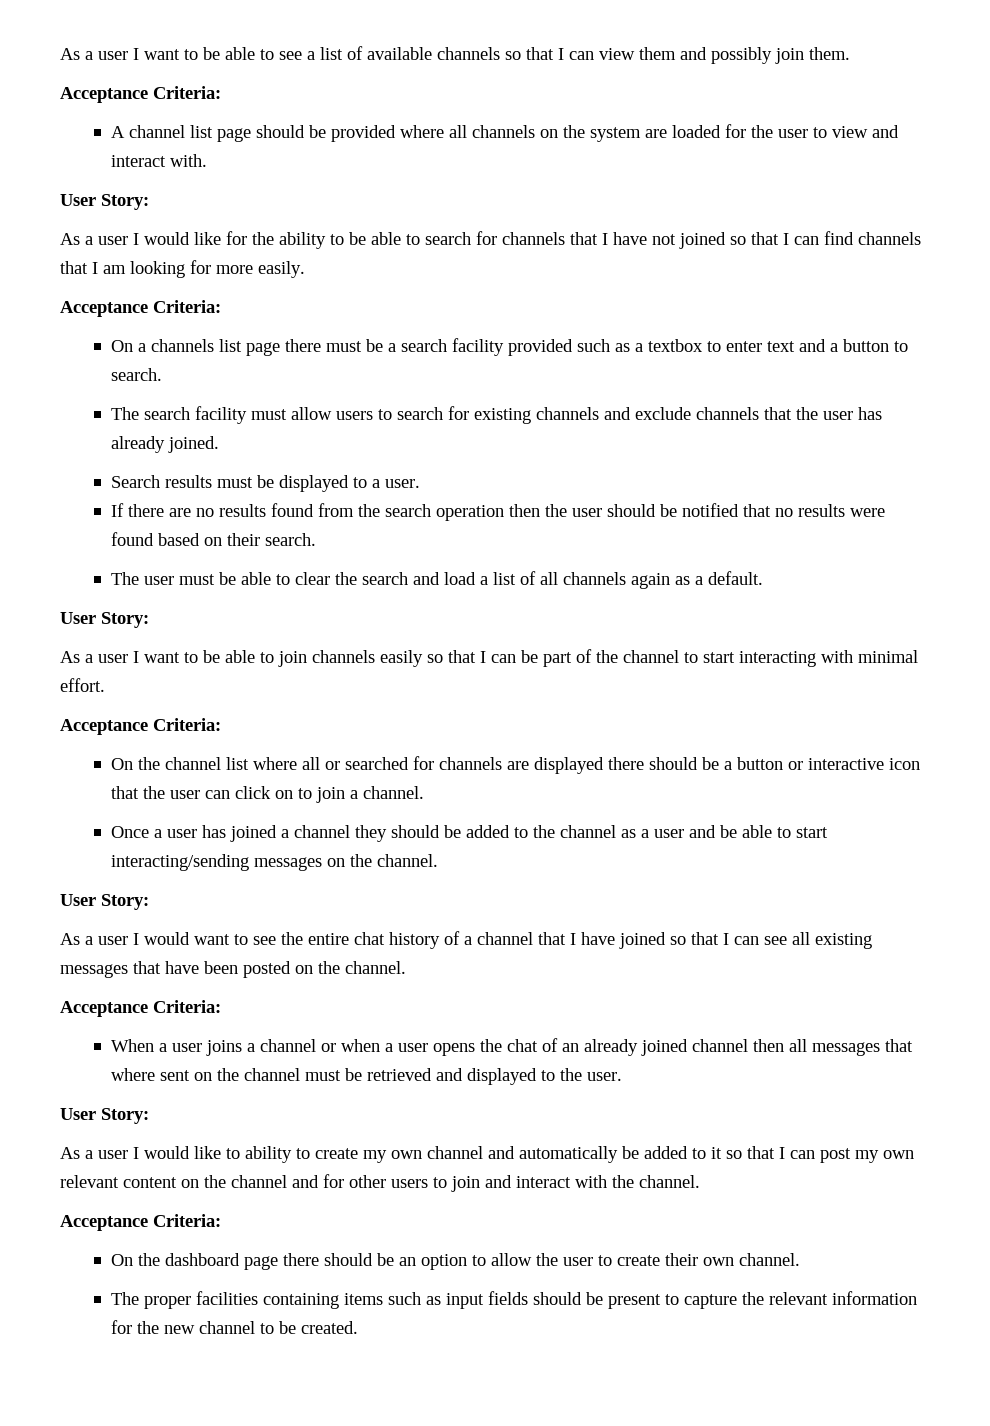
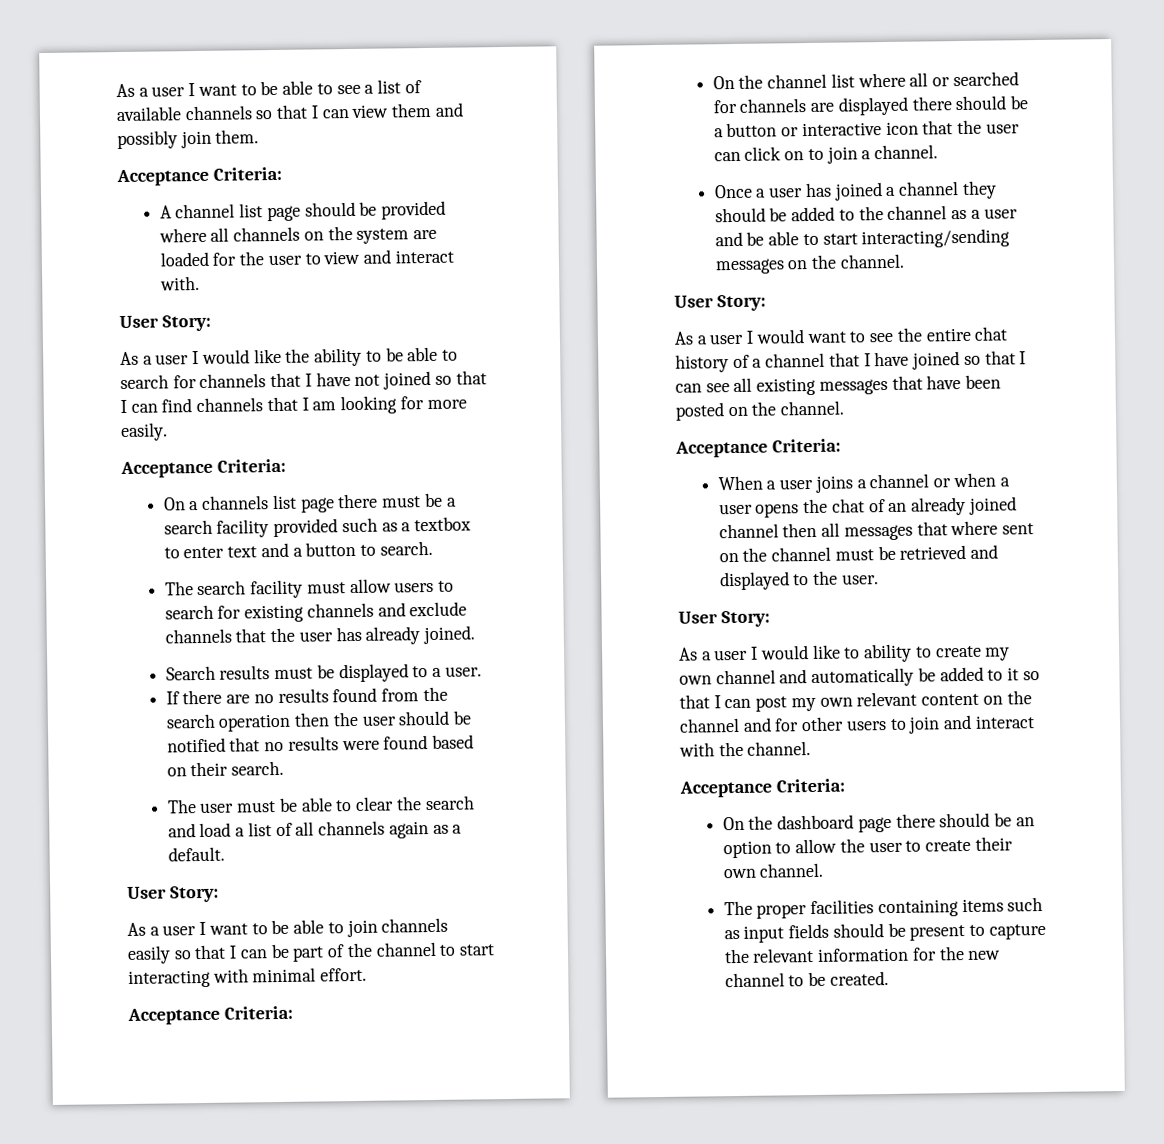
[226,231,247,245] for -> (282, 356) none

